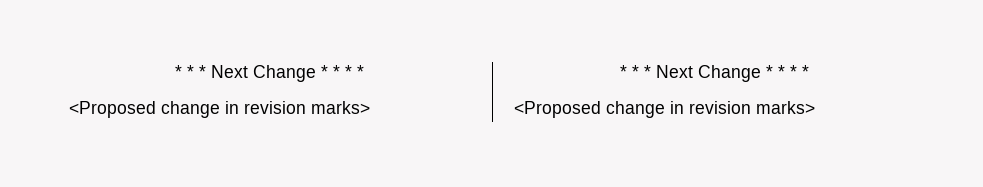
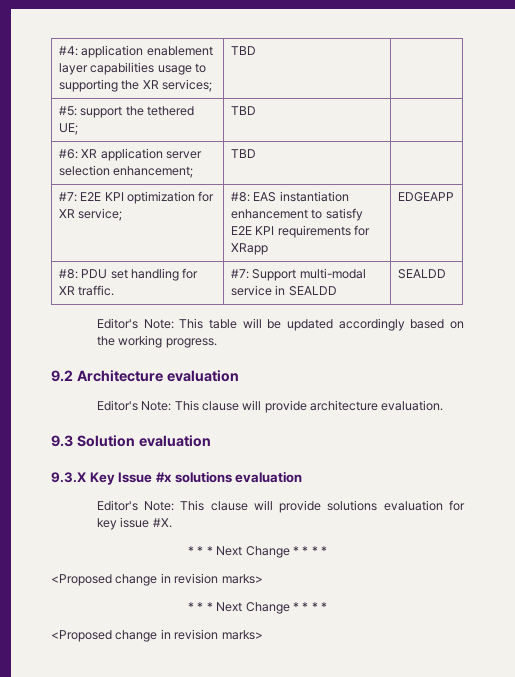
(174, 71) none -> [58,45,213,58] [58,62,207,75] [58,79,213,92] [230,46,256,55] [58,106,195,118] [58,123,78,135] [230,106,256,115] [58,148,203,161] [58,165,194,178] [230,149,256,158] [58,191,215,204] [58,208,123,221] [230,191,349,202] [230,208,363,221] [230,225,371,238] [230,243,268,255] [397,192,454,202] [58,268,199,281] [58,285,115,296] [230,268,366,281] [230,285,337,296] [397,269,446,279] [96,318,464,331] [96,335,217,348] [51,370,239,382] [96,400,444,413] [51,435,211,447] [51,471,303,485] [96,500,466,513] [96,517,172,530] #4: application enablement layer capabilities usage to supporting the XR services; | TBD | // #5: support the tethered UE; | TBD | // #6: XR application server selection enhancement; | TBD | // #7: E2E KPI optimization for XR service; | #8: EAS instantiation enhancement to satisfy E2E KPI requirements for XRapp | EDGEAPP // #8: PDU set handling for XR traffic. | #7: Support multi-modal service in SEALDD | SEALDD // Editor's Note: This table will be updated accordingly based on the working progress. // 9.2 Architecture evaluation // Editor's Note: This clause will provide architecture evaluation. // 9.3 Solution evaluation // 9.3.X Key Issue #x solutions evaluation // Editor's Note: This clause will provide solutions evaluation for key issue #X. //

